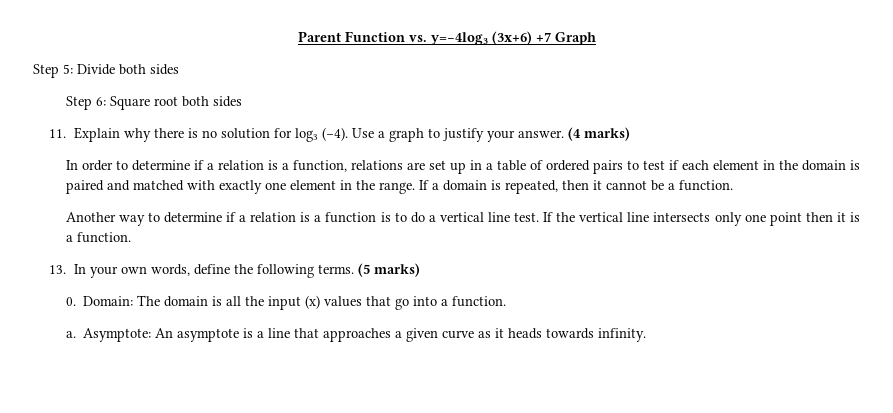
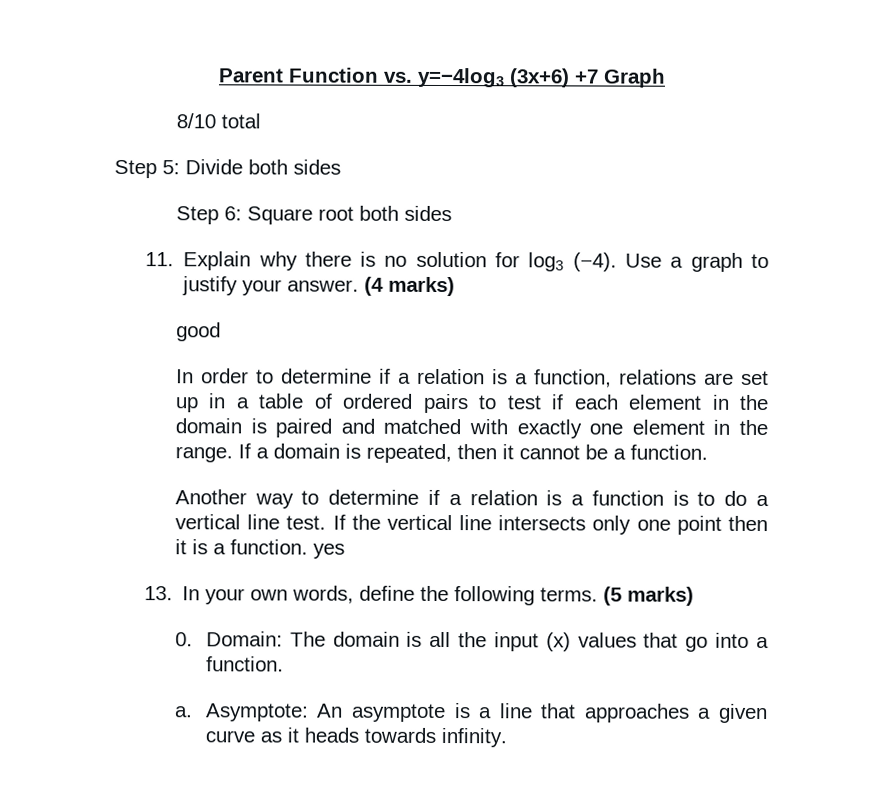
(596, 38) none -> [175,113,261,129] // 8/10 total
(630, 134) none -> [175,322,221,342] // good
(131, 237) none -> [312,543,345,559] yes

